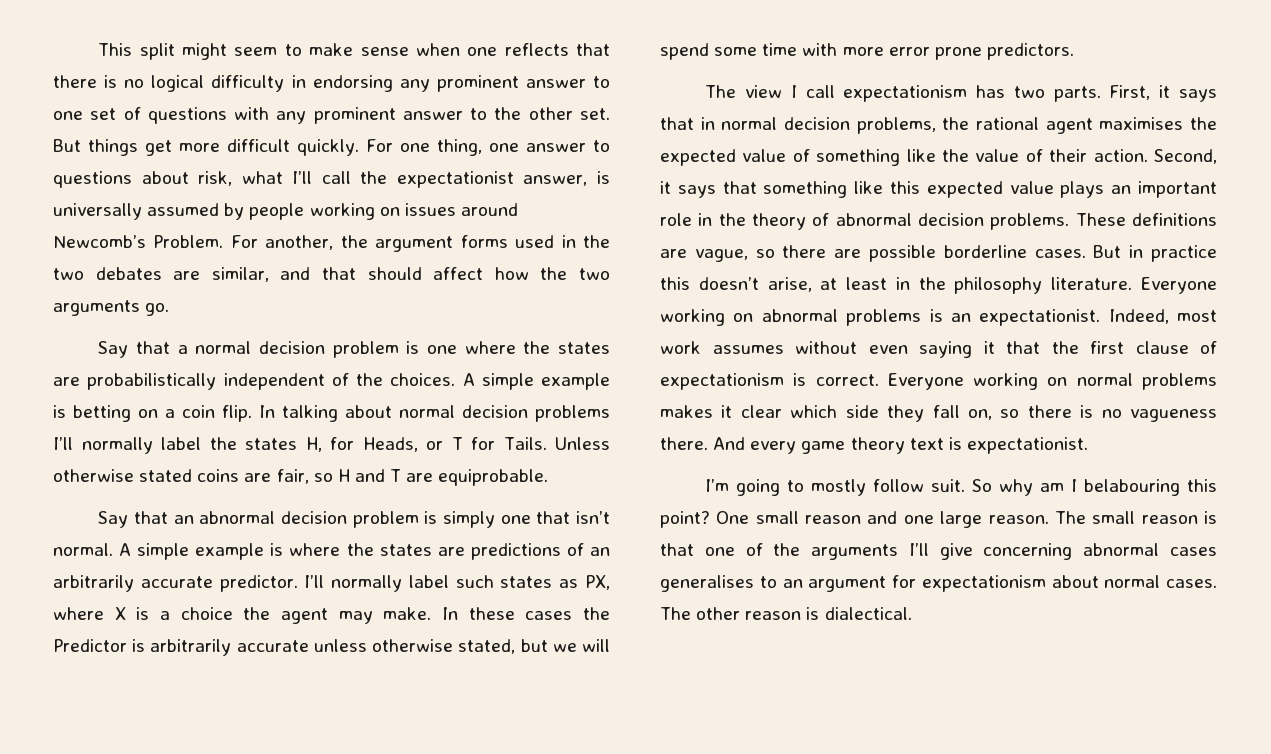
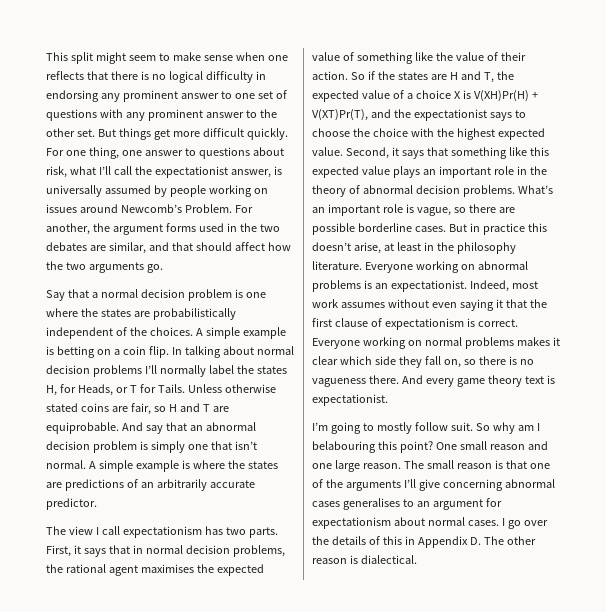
[98,511,129,528] // Say -> [121,422,163,434] And say
[304,575,611,592] [53,607,611,624] [53,639,610,656] [660,43,1074,60] I’ll normally label such states as PX, where X is a choice the agent may make. In these cases the Predictor is arbitrarily accurate unless otherwise stated, but we will spend some time with more error prone predictors. -> (97, 504) none
(1148, 155) none -> [350,71,514,83] [312,90,538,102] [312,109,526,121] [312,128,545,140] [312,147,343,156] So if the states are H and T, the expected value of a choice X is V(XH)Pr(H) + V(XT)Pr(T), and the expectationist says to choose the choice with the highest expected value.
[1075,213,1217,226] [660,249,687,258] These definitions are -> [517,185,553,194] [312,204,414,216] What’s an important role is
(1217, 583) none -> [501,518,548,529] [312,536,481,548] I go over the details of this in Appendix D.

